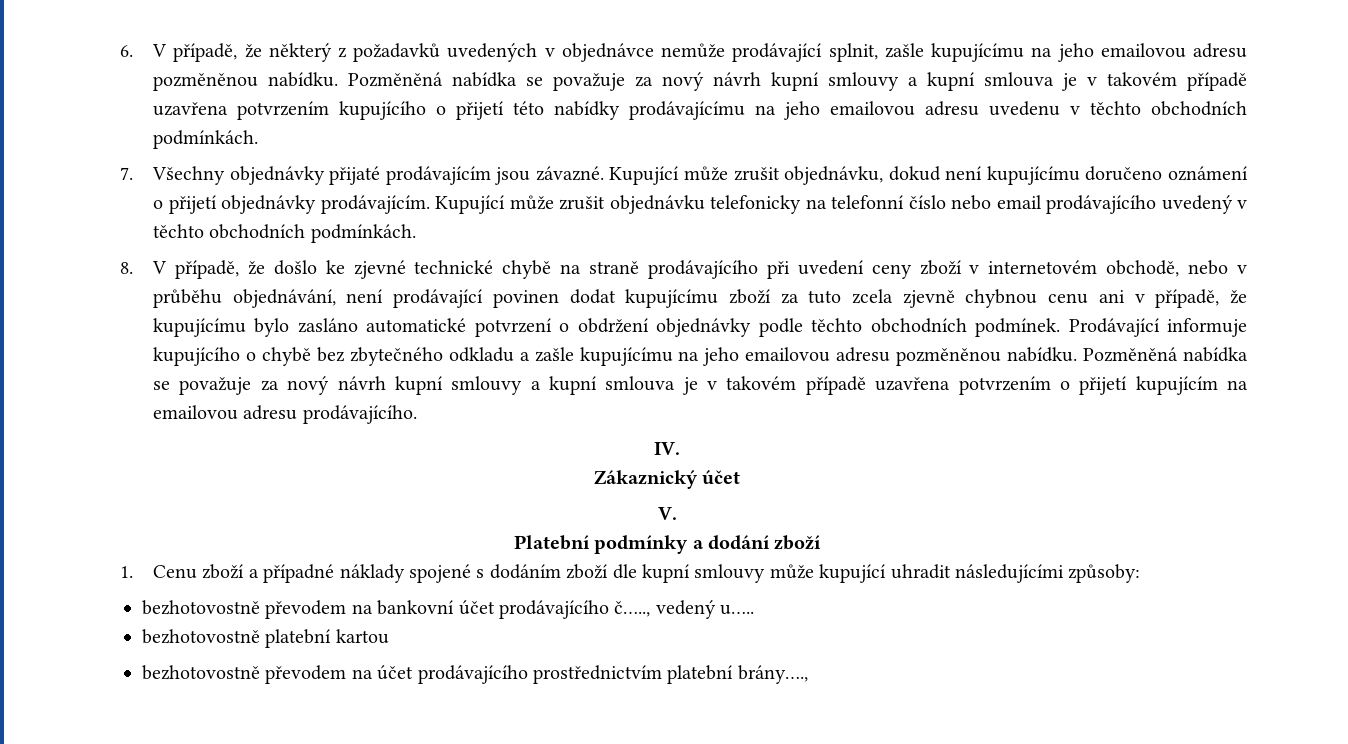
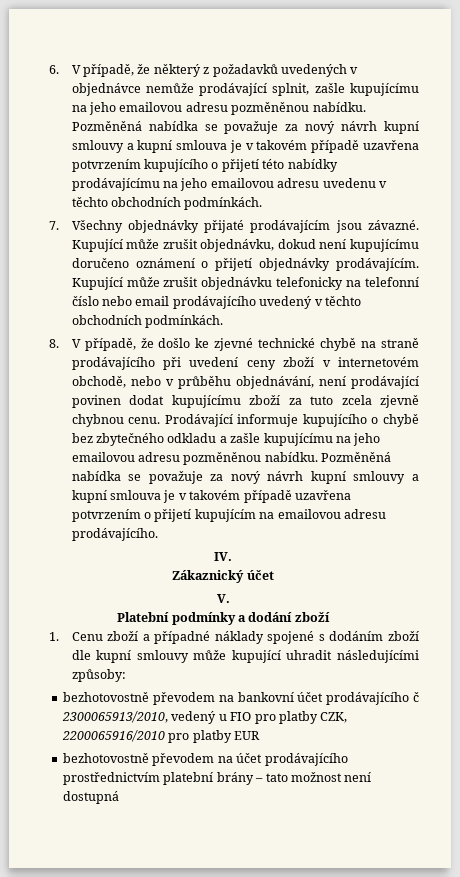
[1048,289,1248,308] [153,318,1061,337] cenu ani v případě, že kupujícímu bylo zasláno automatické potvrzení o obdržení objednávky podle těchto obchodních podmínek. -> [128,417,161,424] cenu.
[614,600,755,619] [142,629,389,648] č….., vedený u….. // bezhotovostně platební kartou -> [413,692,420,702] [62,711,348,724] [62,730,261,743] č 2300065913/2010, vedený u FIO pro platby CZK, 2200065916/2010 pro platby EUR
[737,665,808,684] brány…., -> [216,772,372,785] [63,791,120,804] brány – tato možnost není dostupná

